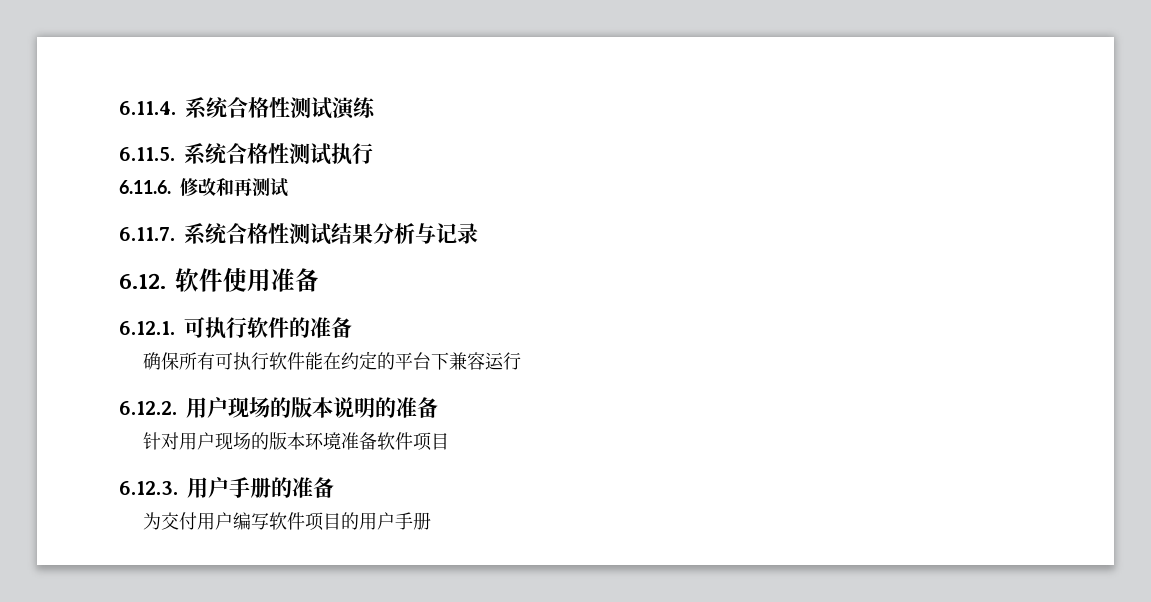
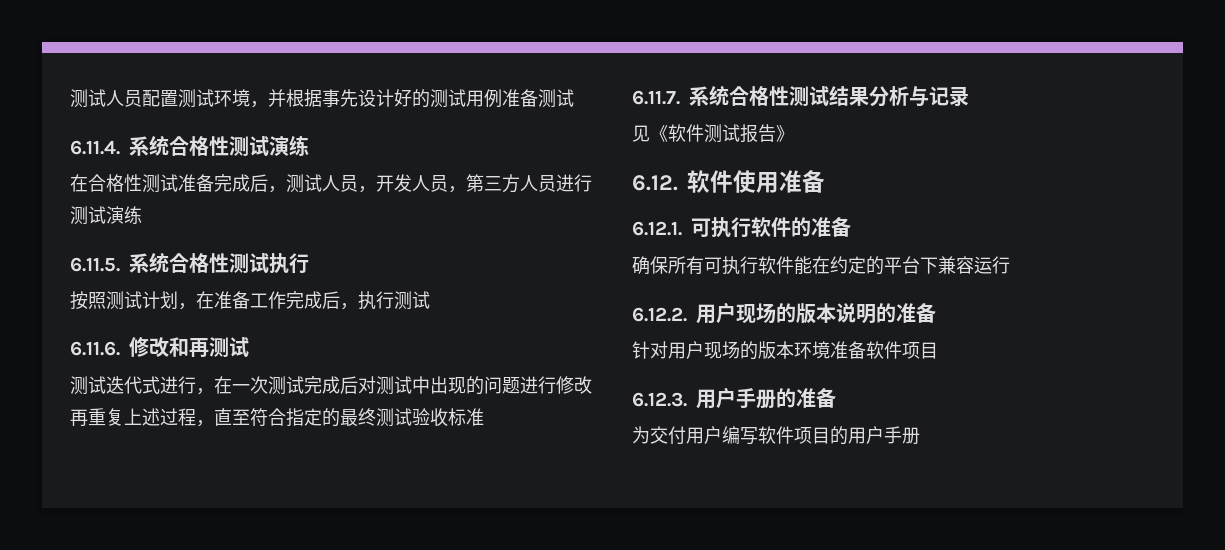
(119, 108) none -> [70,89,574,108] 测试人员配置测试环境，并根据事先设计好的测试用例准备测试 //
(376, 107) none -> [70,174,592,193] [70,206,142,225] // 在合格性测试准备完成后，测试人员，开发人员，第三方人员进行测试演练
[119,178,288,197] 6.11.6.修改和再测试 -> [70,291,430,310] [70,337,249,357] [70,376,592,395] [70,408,484,427] 按照测试计划，在准备工作完成后，执行测试 // 6.11.6.修改和再测试 // 测试迭代式进行，在一次测试完成后对测试中出现的问题进行修改再重复上述过程，直至符合指定的最终测试验收标准
(478, 233) none -> [632,124,794,143] // 见《软件测试报告》

